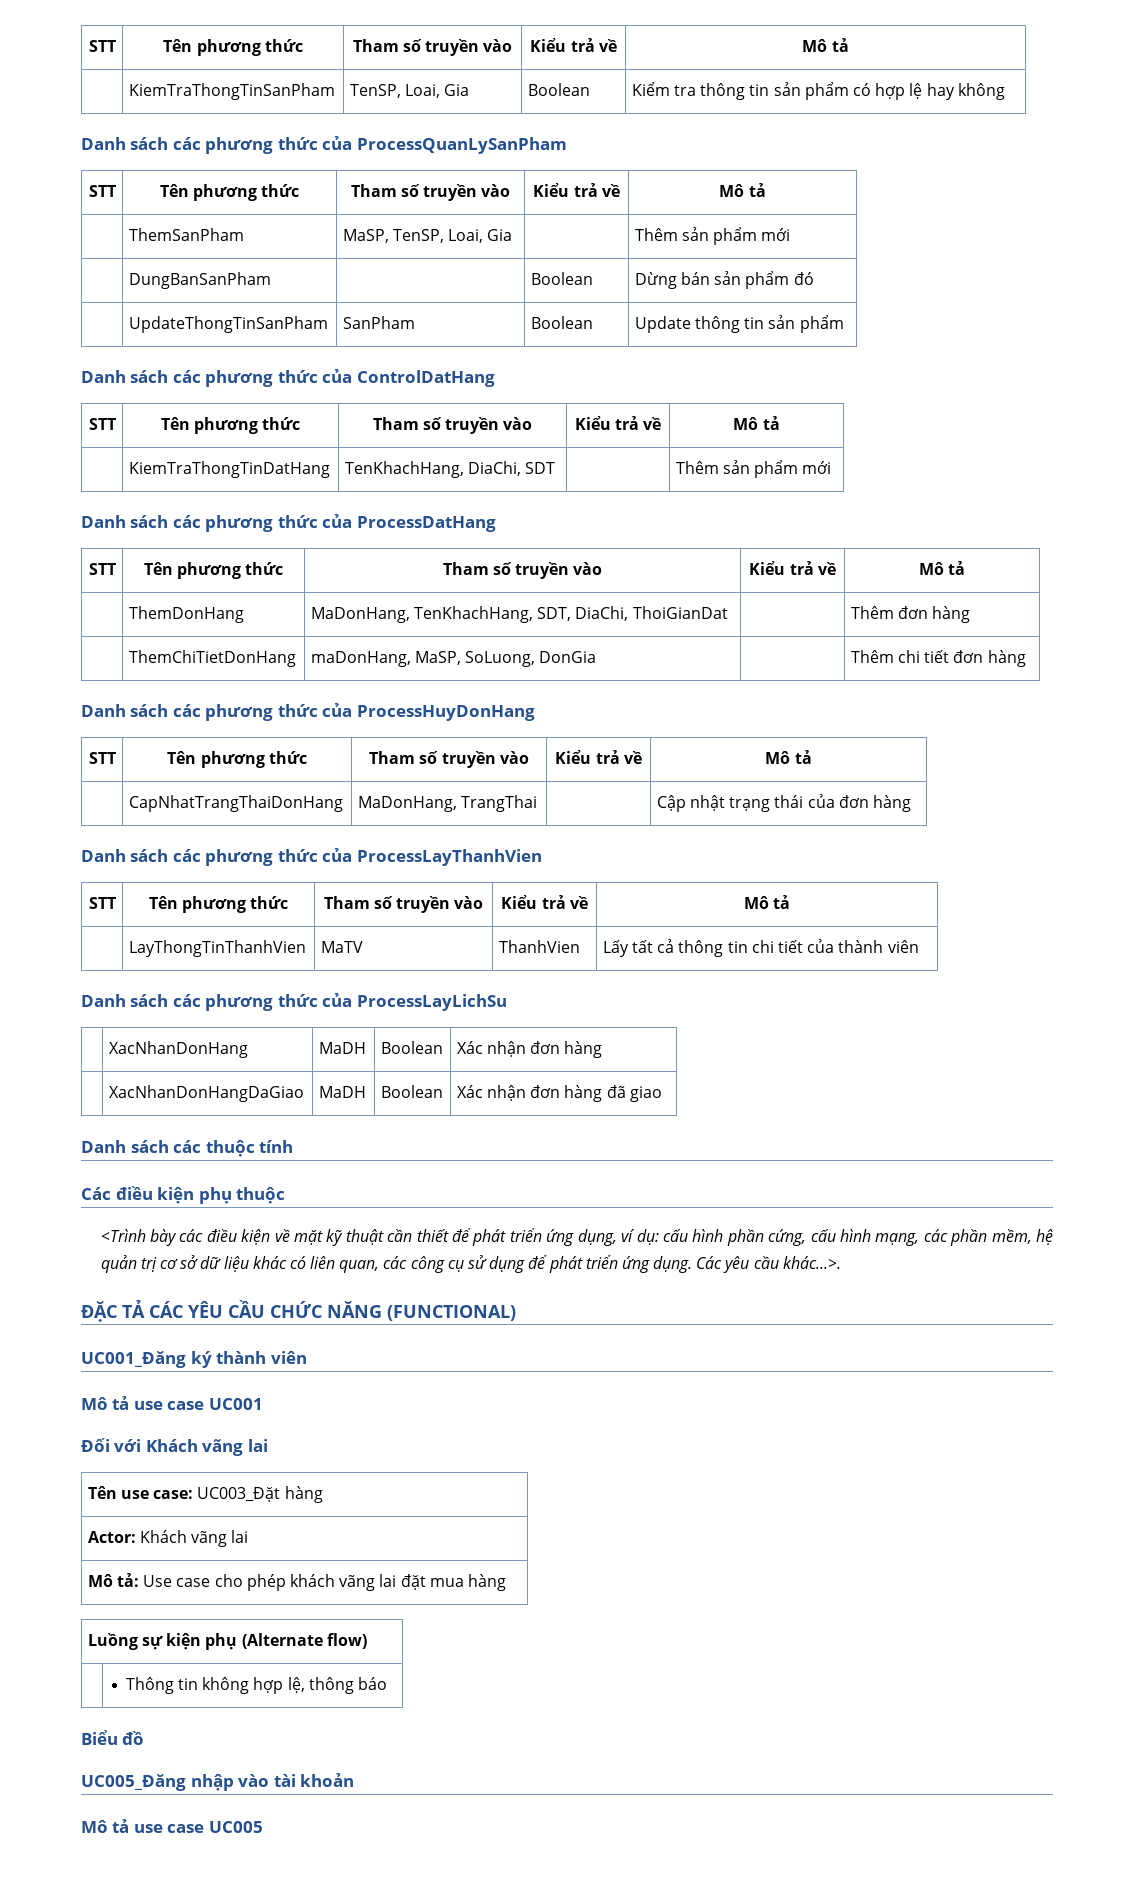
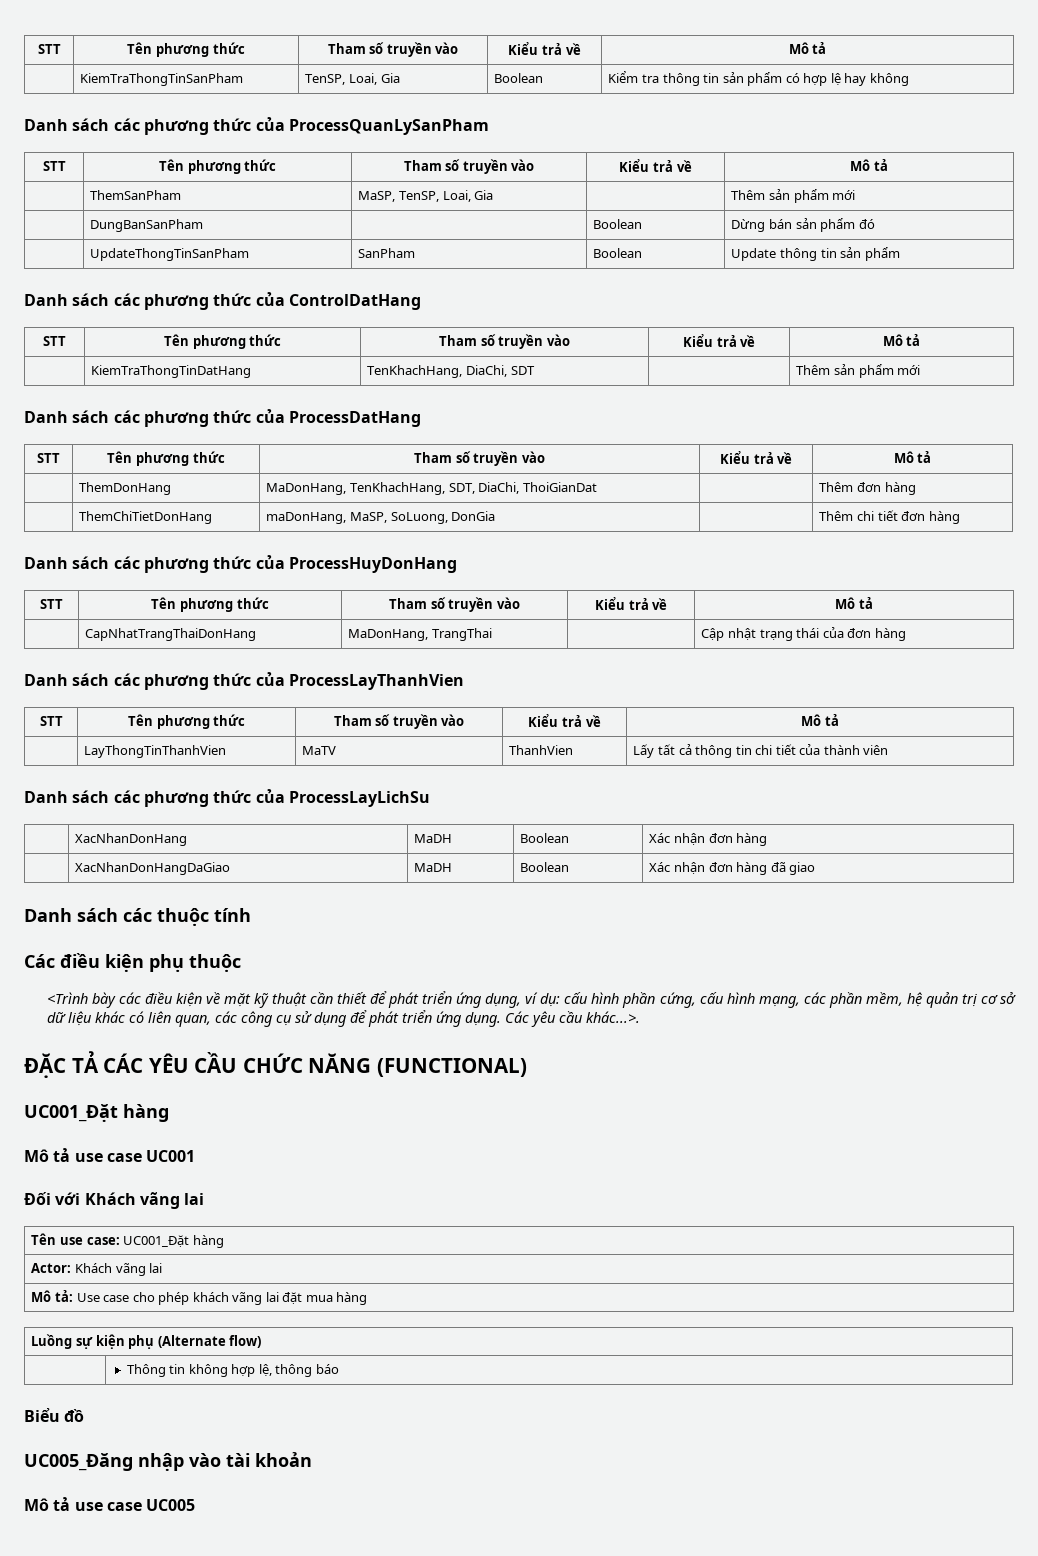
[81,1351,307,1368] UC001_Đăng ký thành viên -> [24,1104,169,1122] UC001_Đặt hàng
[197,1487,281,1502] UC003_Đặt -> [123,1235,190,1247] UC001_Đặt

